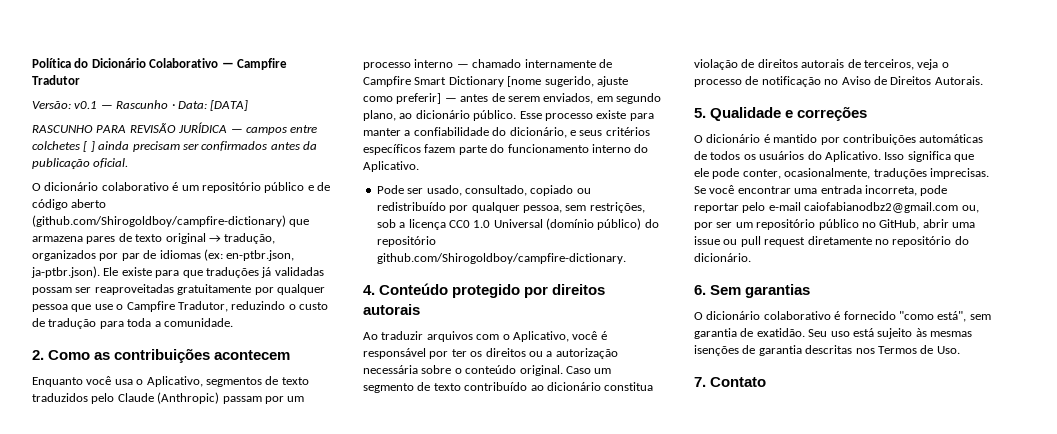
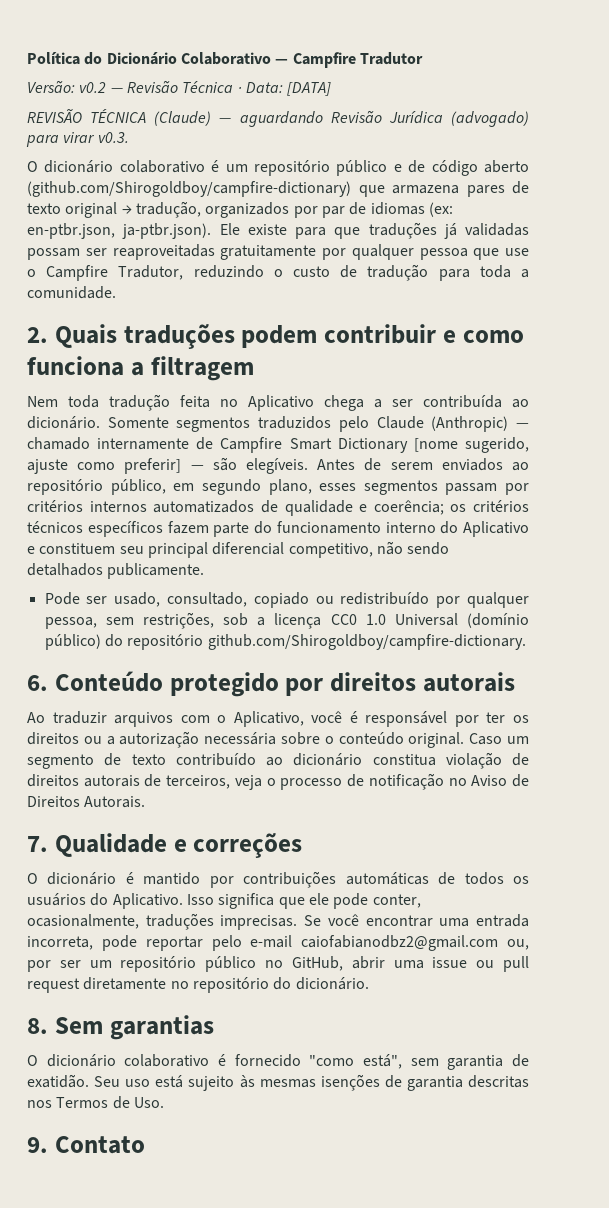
[74,100,169,109] v0.1 — Rascunho -> [79,80,234,93] v0.2 — Revisão Técnica
[32,122,318,135] [32,141,317,152] [32,158,129,169] RASCUNHO PARA REVISÃO JURÍDICA — campos entre colchetes [ ] ainda precisam ser confirmados antes da publicação oficial. -> [27,108,529,127] [26,132,129,147] REVISÃO TÉCNICA (Claude) — aguardando Revisão Jurídica (advogado) para virar v0.3.
[48,348,291,363] [32,376,309,387] [32,392,305,404] [363,59,454,70] Como as contribuições acontecem // Enquanto você usa o Aplicativo, segmentos de texto traduzidos pelo Claude (Anthropic) passam por um processo interno -> [54,324,524,349] [27,356,254,381] [27,394,529,411] [27,416,509,432] Quais traduções podem contribuir e como funciona a filtragem // Nem toda tradução feita no Aplicativo chega a ser contribuída ao dicionário. Somente segmentos traduzidos pelo Claude (Anthropic)
[460,93,661,104] [363,110,654,121] [363,127,650,138] antes de serem enviados, em segundo plano, ao dicionário público. Esse processo existe para manter a confiabilidade do dicionário, e seus critérios -> [212,457,529,474] [27,479,529,495] [27,500,529,516] [27,521,83,533] são elegíveis. Antes de serem enviados ao repositório público, em segundo plano, esses segmentos passam por critérios internos automatizados de qualidade e coerência; os critérios técnicos
[363,161,419,172] Aplicativo. -> [463,521,529,537] [27,541,450,558] [27,563,205,579] Aplicativo e constituem seu principal diferencial competitivo, não sendo detalhados publicamente.
[363,285,375,295] 4. -> [27,675,48,691] 6.
[694,108,706,118] 5. -> [27,836,48,852] 7.
[694,285,706,295] 6. -> [27,1018,48,1034] 8.
[694,377,706,387] 7. -> [27,1137,48,1153] 9.

